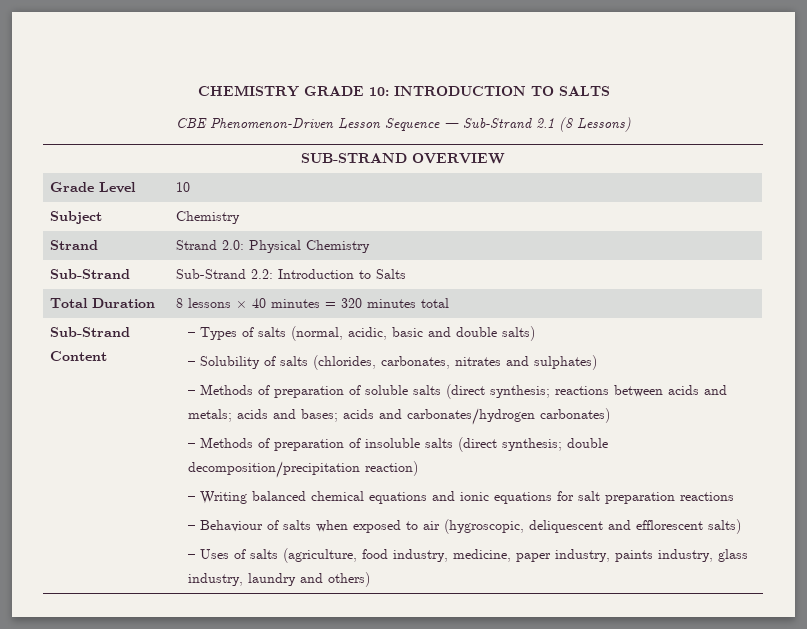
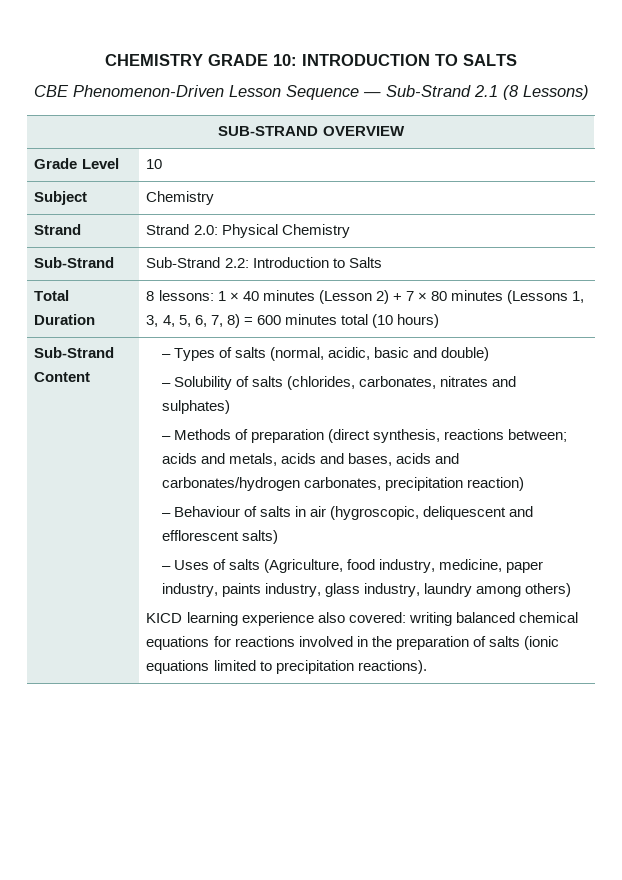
[188,298,232,308] lessons -> [158,290,226,301] lessons: 1
[325,298,363,308] = 320 -> [318,290,585,304] [146,314,281,328] (Lesson 2) + 7 × 80 minutes (Lessons 1, 3, 4, 5, 6, 7, 8) = 600
(450, 303) none -> [371,314,439,328] (10 hours)
[456,326,536,341] double salts) -> [441,347,490,361] double)
[349,384,728,399] [188,409,339,422] of soluble salts (direct synthesis; reactions between acids and metals; acids and bases; -> [327,429,568,443] [161,453,393,466] (direct synthesis, reactions between; acids and metals, acids and bases,
[540,408,611,423] [188,437,609,452] [188,461,419,478] [188,491,735,504] carbonates) // – Methods of preparation of insoluble salts (direct synthesis; double decomposition/precipitation reaction) // – Writing balanced chemical equations and ionic equations for salt preparation reactions -> [303,477,524,491] carbonates, precipitation reaction)
[316,520,419,533] when exposed to -> [294,506,306,517] in
[283,548,358,563] (agriculture, -> [263,559,343,573] (Agriculture,
[300,573,324,583] and -> [476,586,522,597] among
(371, 579) none -> [146,612,578,626] [146,636,559,650] [146,660,427,674] // KICD learning experience also covered: writing balanced chemical equations for reactions involved in the preparation of salts (ionic equations limited to precipitation reactions).

